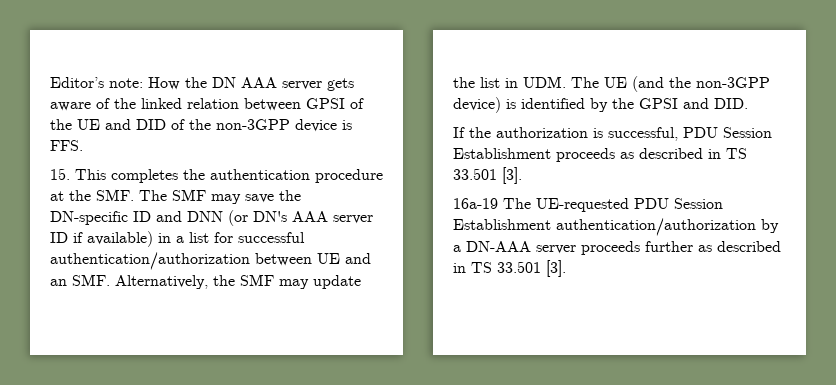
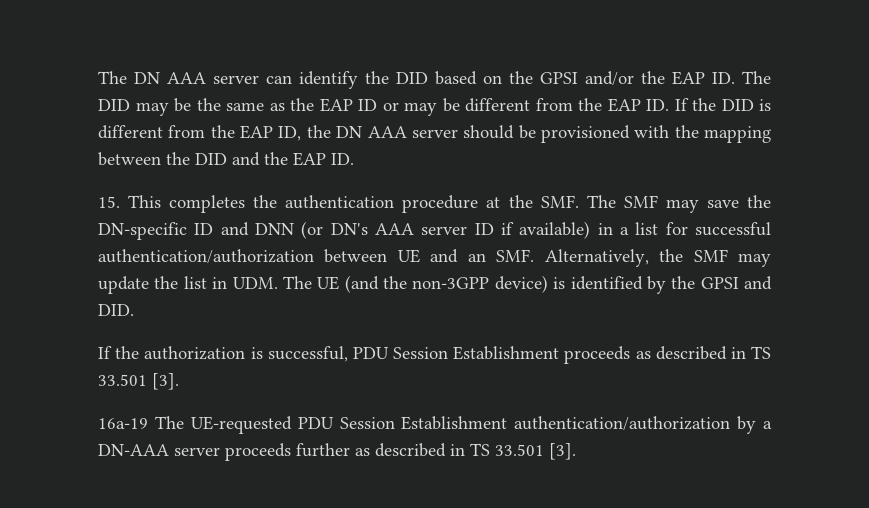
[50,77,354,91] [50,98,364,111] [50,119,352,132] [50,140,83,151] Editor’s note: How the DN AAA server gets aware of the linked relation between GPSI of the UE and DID of the non-3GPP device is FFS. -> [98,71,771,89] [98,98,771,116] [98,125,771,143] [98,152,354,166] The DN AAA server can identify the DID based on the GPSI and/or the EAP ID. The DID may be the same as the EAP ID or may be different from the EAP ID. If the DID is different from the EAP ID, the DN AAA server should be provisioned with the mapping between the DID and the EAP ID.

